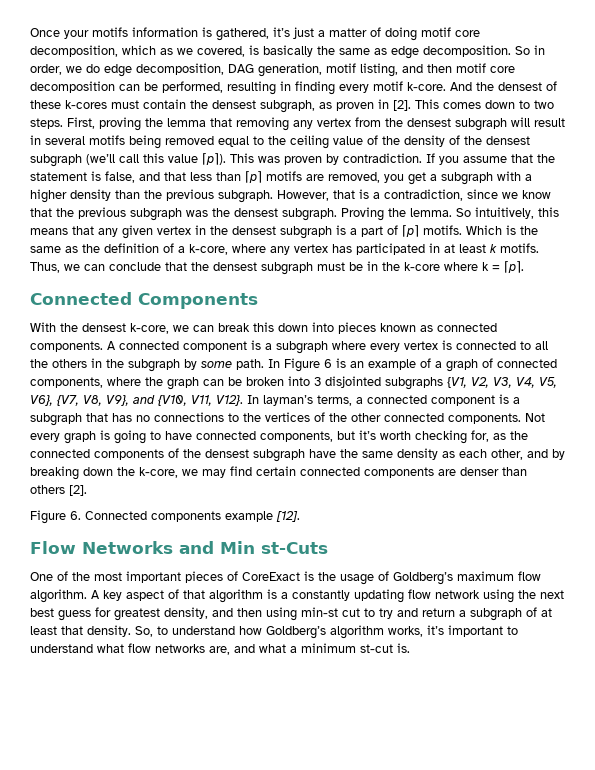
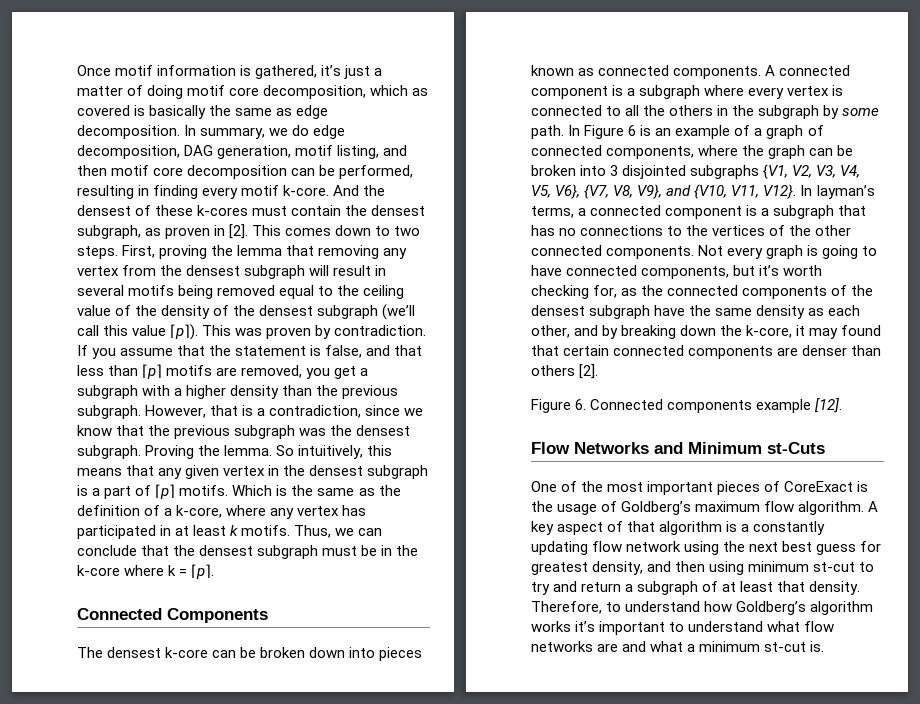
[64,27,128,39] your motifs -> [115,65,154,76] motif
[177,46,245,57] we covered, -> [77,105,130,116] covered
[515,45,545,55] [30,64,62,75] So in order, -> [184,125,266,139] In summary,
[30,322,274,334] With the densest k-core, we can break this -> [77,647,306,658] The densest k-core can be broken
[182,466,252,478] we may find -> [796,325,882,339] [531,345,559,356] it may found that
[220,541,255,554] Min -> [688,442,762,454] Minimum
[301,607,360,617] min-st cut -> [748,561,856,572] minimum st-cut
[135,626,153,637] So, -> [531,601,602,614] Therefore,
[388,626,423,637] works, -> [531,621,571,632] works
[209,646,230,655] are, -> [597,643,619,652] are

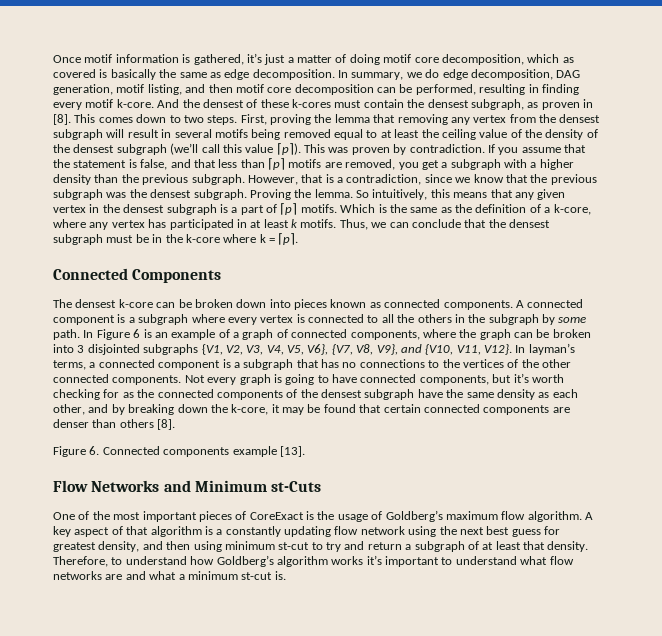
[229,224,249,239] [2]. -> [53,114,71,125] [8].
(334, 291) none -> [380,129,420,138] at least
[593,285,618,298] for, -> [103,389,120,398] for
(839, 333) none -> [307,404,321,413] be
[579,364,599,379] [2]. -> [157,419,176,430] [8].
[815,398,843,413] [12]. -> [279,446,305,457] [13].

